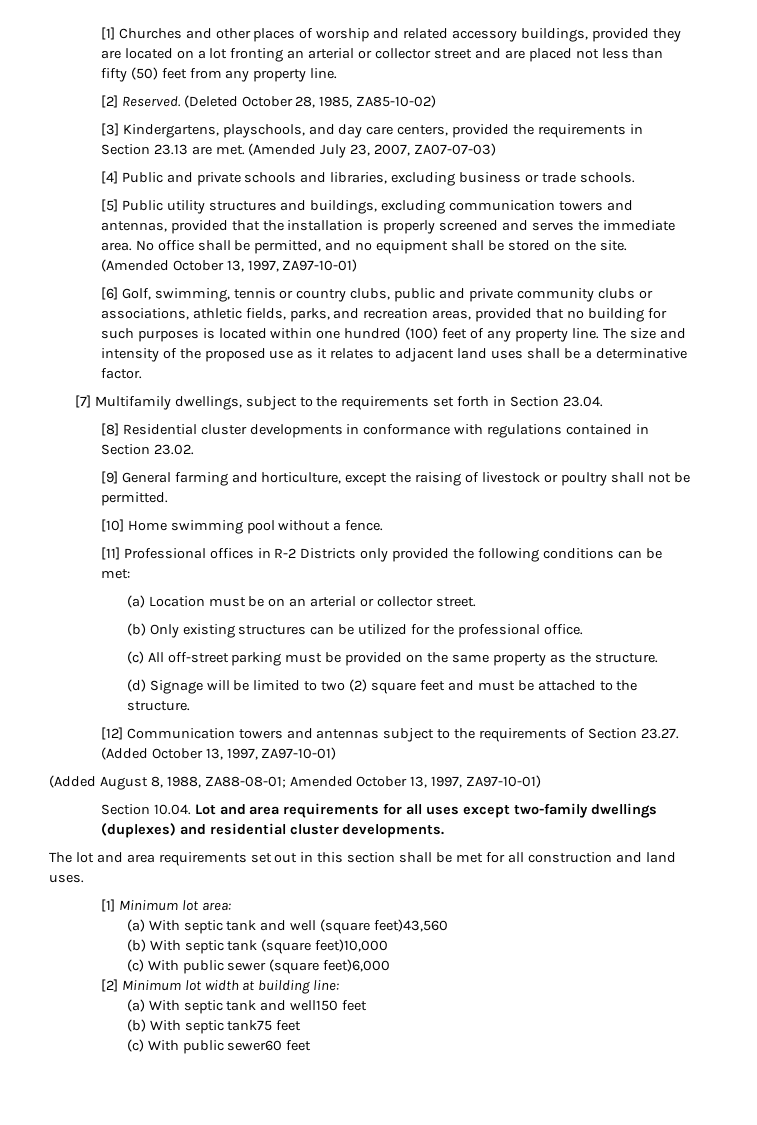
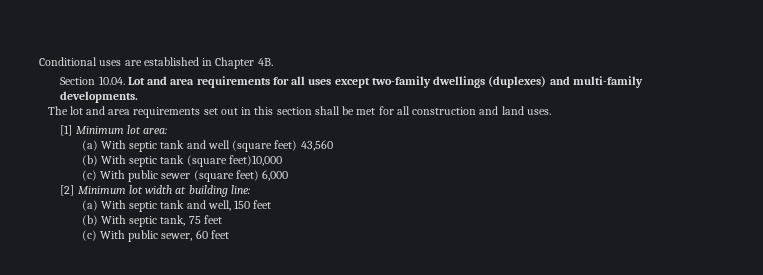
[100,27,681,42] [100,48,664,62] [100,67,338,82] [100,95,437,108] [100,123,643,138] [100,143,497,158] [100,171,635,186] [100,199,634,214] [100,220,675,234] [100,240,627,254] [100,259,358,272] [100,287,653,302] [100,308,667,322] [100,327,686,342] [100,348,687,362] [100,368,142,379] [74,395,603,410] [100,423,650,438] [100,444,194,455] [100,471,690,486] [100,492,168,506] [100,519,384,534] [100,547,662,562] [100,569,130,579] [126,595,476,608] [126,623,583,638] [126,651,658,666] [126,679,638,694] [126,701,190,711] [100,727,679,742] [100,747,337,760] [49,775,542,790] [1] Churches and other places of worship and related accessory buildings, provided they are located on a lot fronting an arterial or collector street and are placed not less than fifty (50) feet from any property line. // [2] Reserved. (Deleted October 28, 1985, ZA85-10-02) // [3] Kindergartens, playschools, and day care centers, provided the requirements in Section 23.13 are met. (Amended July 23, 2007, ZA07-07-03) // [4] Public and private schools and libraries, excluding business or trade schools. // [5] Public utility structures and buildings, excluding communication towers and antennas, provided that the installation is properly screened and serves the immediate area. No office shall be permitted, and no equipment shall be stored on the site. (Amended October 13, 1997, ZA97-10-01) // [6] Golf, swimming, tennis or country clubs, public and private community clubs or associations, athletic fields, parks, and recreation areas, provided that no building for such purposes is located within one hundred (100) feet of any property line. The size and intensity of the proposed use as it relates to adjacent land uses shall be a determinative factor. // [7] Multifamily dwellings, subject to the requirements set forth in Section 23.04. // [8] Residential cluster developments in conformance with regulations contained in Section 23.02. // [9] General farming and horticulture, except the raising of livestock or poultry shall not be permitted. // [10] Home swimming pool without a fence. // [11] Professional offices in R-2 Districts only provided the following conditions can be met: // (a) Location must be on an arterial or collector street. // (b) Only existing structures can be utilized for the professional office. // (c) All off-street parking must be provided on the same property as the structure. // (d) Signage will be limited to two (2) square feet and must be attached to the structure. // [12] Communication towers and antennas subject to the requirements of Section 23.27. (Added October 13, 1997, ZA97-10-01) // (Added August 8, 1988, ZA88-08-01; Amended October 13, 1997, ZA97-10-01) -> [39,57,273,69] Conditional uses are established in Chapter 4B.
[209,823,339,835] residential cluster -> [572,76,643,88] multi-family
[374,919,449,932] feet)43,560 -> [274,140,333,151] feet) 43,560
[323,959,391,972] feet)6,000 -> [235,170,289,181] feet) 6,000
[290,1000,339,1011] well150 -> [207,200,251,211] well, 150
[227,1020,273,1031] tank75 -> [160,215,201,226] tank, 75
[227,1040,283,1051] sewer60 -> [161,230,208,241] sewer, 60

